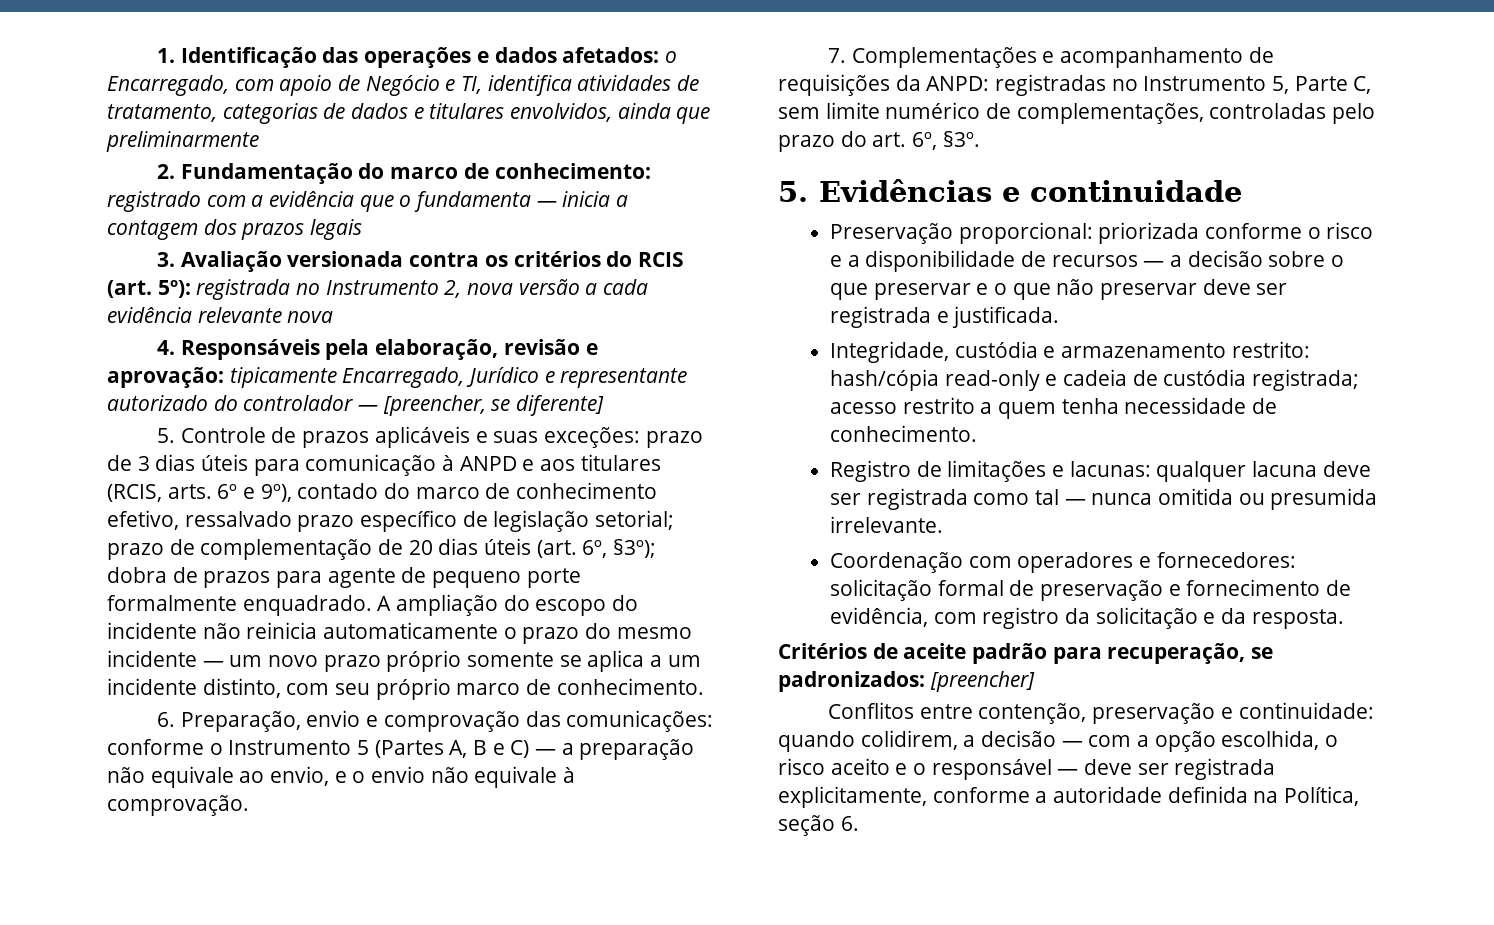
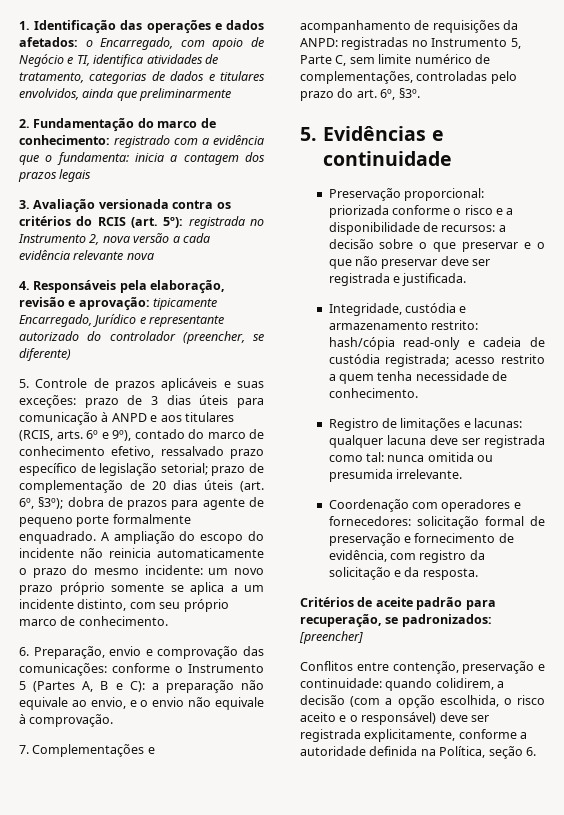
[414,191,557,212] fundamenta — -> [56,152,129,165] fundamenta:
[358,395,605,416] — [preencher, se diferente] -> [182,331,264,344] [19,348,71,361] (preencher, se diferente)
[107,650,224,667] incidente — -> [144,565,203,575] incidente:
[510,740,557,758] C) — -> [129,681,145,692] C):
[1051,255,1165,267] recursos — -> [441,225,496,232] recursos:
[1035,489,1086,505] tal — -> [365,452,384,462] tal:
[1061,735,1132,747] — com -> [350,696,381,707] (com
[931,759,1079,780] responsável — -> [361,712,437,725] responsável)

